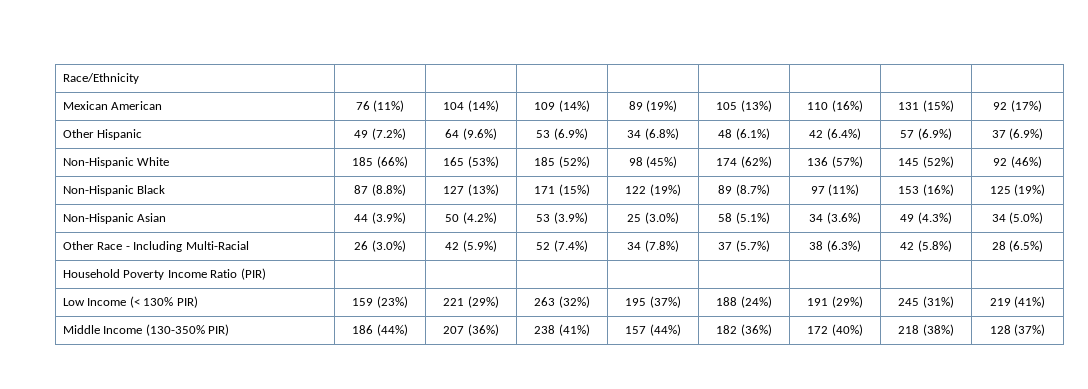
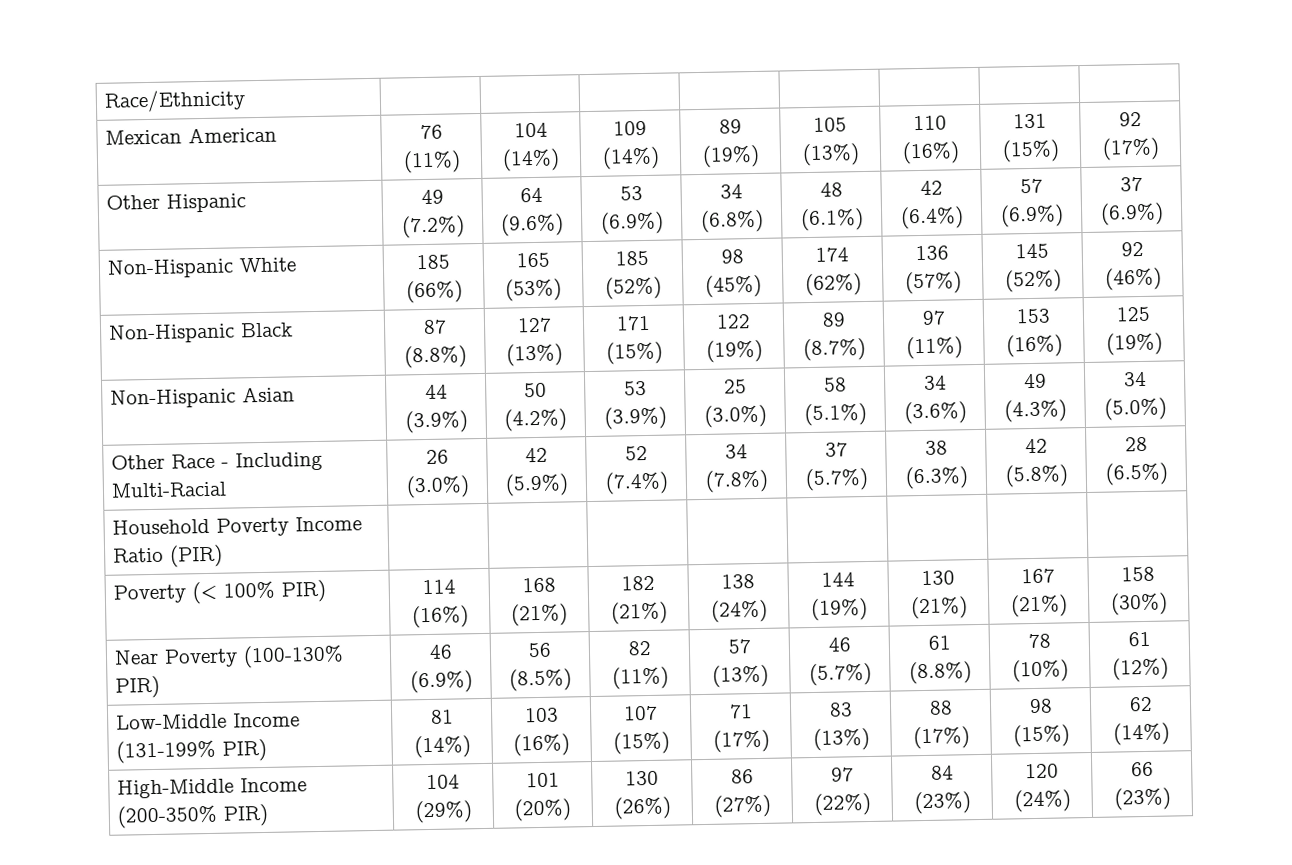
[62,296,198,308] [352,296,408,308] [443,296,499,308] [534,296,590,308] [625,296,681,308] [716,296,772,308] [807,296,863,308] [898,296,954,308] [989,296,1046,308] [62,324,230,336] [352,324,408,336] [443,324,499,336] [534,324,590,336] [625,324,681,336] [716,324,772,336] [807,324,863,336] [898,324,954,336] [989,324,1046,336] Low Income (< 130% PIR) | 159 (23%) | 221 (29%) | 263 (32%) | 195 (37%) | 188 (24%) | 191 (29%) | 245 (31%) | 219 (41%) // Middle Income (130-350% PIR) | 186 (44%) | 207 (36%) | 238 (41%) | 157 (44%) | 182 (36%) | 172 (40%) | 218 (38%) | 128 (37%) -> [112,579,327,605] [422,579,456,595] [411,605,469,629] [521,577,556,593] [511,603,568,627] [621,575,655,591] [610,601,668,625] [721,574,755,589] [710,599,768,623] [821,572,855,587] [810,598,868,622] [921,570,955,586] [910,596,968,620] [1021,568,1055,584] [1010,594,1068,618] [1121,566,1155,582] [1110,592,1168,616] [113,644,344,669] [114,675,160,699] [428,644,453,659] [409,670,473,694] [528,642,552,658] [509,668,572,692] [627,640,652,656] [611,666,669,690] [727,639,752,654] [711,664,769,688] [827,637,852,652] [808,662,872,687] [927,635,951,650] [908,661,972,685] [1027,633,1051,649] [1011,659,1069,683] [1127,631,1151,647] [1111,657,1169,681] [115,712,300,730] [115,738,267,764] [430,709,454,724] [413,735,471,759] [523,707,559,723] [513,733,570,757] [623,705,658,721] [612,731,670,755] [728,704,753,719] [712,729,770,753] [828,702,853,717] [812,727,870,752] [928,700,953,715] [912,726,970,750] [1028,698,1053,714] [1012,724,1070,748] [1128,696,1153,712] [1112,722,1170,746] [116,777,307,799] [116,803,269,829] [426,774,460,790] [414,800,473,824] [525,772,560,788] [514,798,572,822] [625,770,659,786] [613,796,672,820] [730,769,754,784] [713,794,771,818] [830,767,854,782] [813,792,871,817] [930,765,954,780] [913,791,971,815] [1025,763,1059,779] [1013,789,1071,813] [1130,761,1154,777] [1113,787,1171,811] Poverty (< 100% PIR) | 114 (16%) | 168 (21%) | 182 (21%) | 138 (24%) | 144 (19%) | 130 (21%) | 167 (21%) | 158 (30%) // Near Poverty (100-130% PIR) | 46 (6.9%) | 56 (8.5%) | 82 (11%) | 57 (13%) | 46 (5.7%) | 61 (8.8%) | 78 (10%) | 61 (12%) // Low-Middle Income (131-199% PIR) | 81 (14%) | 103 (16%) | 107 (15%) | 71 (17%) | 83 (13%) | 88 (17%) | 98 (15%) | 62 (14%) // High-Middle Income (200-350% PIR) | 104 (29%) | 101 (20%) | 130 (26%) | 86 (27%) | 97 (22%) | 84 (23%) | 120 (24%) | 66 (23%)

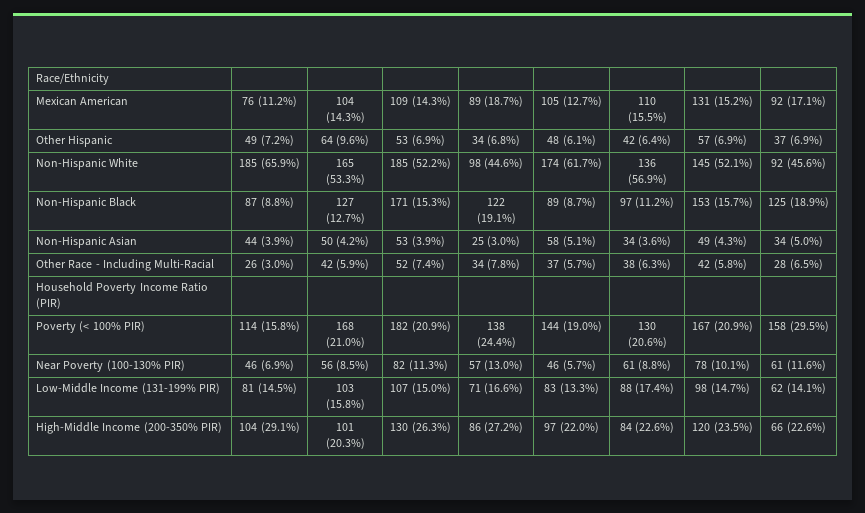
[402,150,461,174] [513,122,548,138] [502,148,560,172] (11%) | 104 (14%) -> [257,96,297,107] [336,97,354,105] [325,112,365,123] (11.2%) | 104 (14.3%)
[601,146,660,170] [718,119,742,134] [701,144,760,168] (14%) | 89 (19%) -> [411,96,451,107] [468,96,524,107] (14.3%) | 89 (18.7%)
[801,143,860,167] (13%) -> [562,96,602,107] (12.7%)
[901,141,960,165] (16%) -> [627,112,667,123] (15.5%)
[1001,139,1060,163] [1118,111,1142,127] [1101,137,1160,161] (15%) | 92 (17%) -> [713,96,753,107] [771,96,826,107] (15.2%) | 92 (17.1%)
[405,280,463,304] (66%) -> [260,158,300,169] (65.9%)
[505,278,562,302] [615,250,649,266] [604,276,662,300] [720,249,744,264] [704,274,762,298] (53%) | 185 (52%) | 98 (45%) -> [325,174,365,185] [390,158,451,169] [468,158,524,169] (53.3%) | 185 (52.2%) | 98 (44.6%)
[804,273,862,297] (62%) -> [562,158,602,169] (61.7%)
[904,271,962,295] (57%) -> [627,174,667,185] (56.9%)
[1004,269,1062,293] [1120,241,1144,257] [1104,267,1162,291] (52%) | 92 (46%) -> [713,158,753,169] [771,158,826,169] (52.1%) | 92 (45.6%)
[506,343,563,367] (13%) -> [325,213,365,224] (12.7%)
[605,341,663,365] (15%) -> [411,197,451,208] (15.3%)
[705,339,763,363] (19%) -> [476,213,516,224] (19.1%)
[905,336,963,360] (11%) -> [635,197,675,208] (11.2%)
[1005,334,1063,358] (16%) -> [713,197,753,208] (15.7%)
[1105,332,1163,356] (19%) -> [789,197,829,208] (18.9%)
[411,605,469,629] (16%) -> [260,321,300,332] (15.8%)
[511,603,568,627] (21%) -> [325,337,365,348] (21.0%)
[610,601,668,625] (21%) -> [411,321,451,332] (20.9%)
[710,599,768,623] (24%) -> [476,337,516,348] (24.4%)
[810,598,868,622] [921,570,955,586] [910,596,968,620] (19%) | 130 (21%) -> [562,321,602,332] [638,322,656,330] [627,337,667,348] (19.0%) | 130 (20.6%)
[1010,594,1068,618] (21%) -> [713,321,753,332] (20.9%)
[1110,592,1168,616] (30%) -> [789,321,829,332] (29.5%)
[611,666,669,690] [727,639,752,654] [711,664,769,688] (11%) | 57 (13%) -> [408,360,448,371] [468,360,524,371] (11.3%) | 57 (13.0%)
[1011,659,1069,683] [1127,631,1151,647] [1111,657,1169,681] (10%) | 61 (12%) -> [710,360,750,371] [771,360,826,371] (10.1%) | 61 (11.6%)
[413,735,471,759] (14%) -> [257,383,297,394] (14.5%)
[513,733,570,757] (16%) -> [325,399,365,410] (15.8%)
[612,731,670,755] (15%) -> [411,383,451,394] (15.0%)
[712,729,770,753] (17%) -> [484,383,524,394] (16.6%)
[812,727,870,752] (13%) -> [559,383,599,394] (13.3%)
[912,726,970,750] [1028,698,1053,714] [1012,724,1070,748] (17%) | 98 (15%) -> [635,383,675,394] [695,383,750,394] (17.4%) | 98 (14.7%)
[1112,722,1170,746] (14%) -> [786,383,826,394] (14.1%)
[414,800,473,824] (29%) -> [260,422,300,433] (29.1%)
[514,798,572,822] [625,770,659,786] [613,796,672,820] (20%) | 130 (26%) -> [325,438,365,449] [390,422,451,433] (20.3%) | 130 (26.3%)
[713,794,771,818] [830,767,854,782] [813,792,871,817] (27%) | 97 (22%) -> [484,422,524,433] [544,422,599,433] (27.2%) | 97 (22.0%)
[913,791,971,815] (23%) -> [635,422,675,433] (22.6%)
[1013,789,1071,813] (24%) -> [713,422,753,433] (23.5%)
[1113,787,1171,811] (23%) -> [786,422,826,433] (22.6%)

